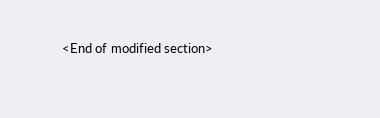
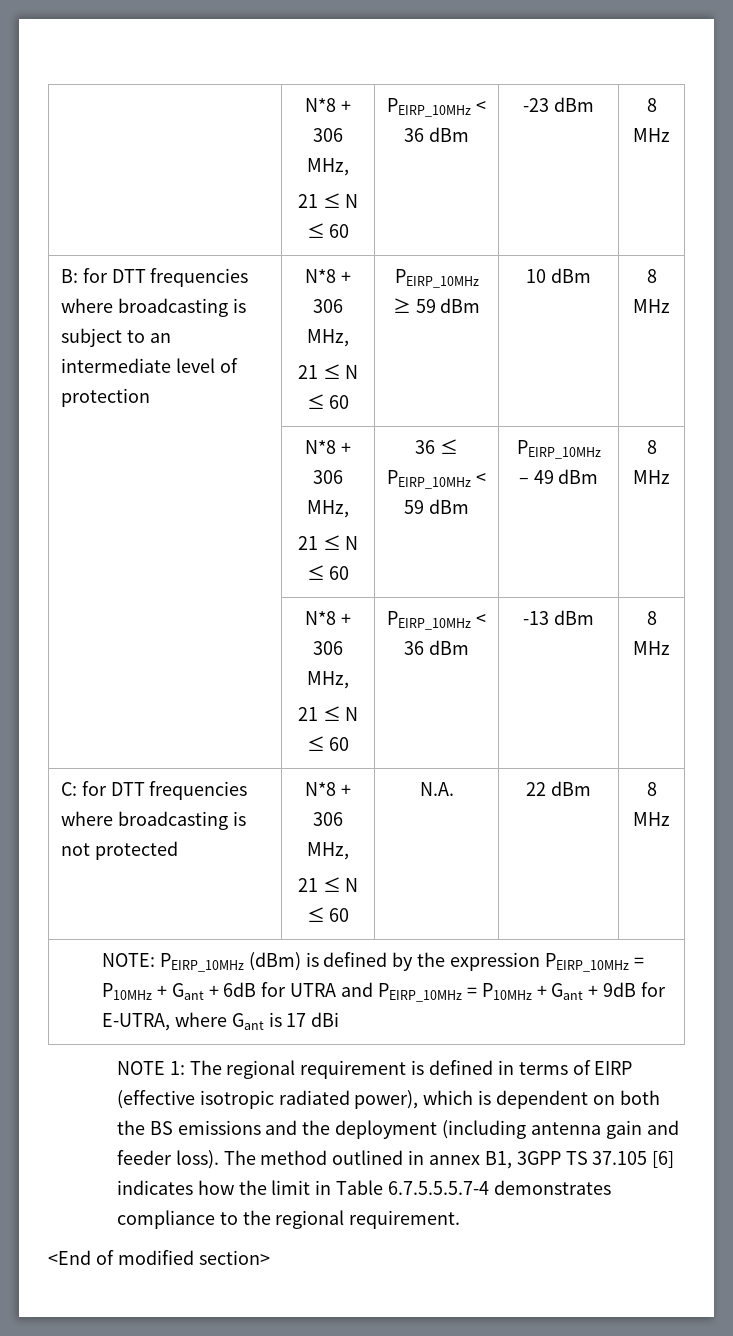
(62, 48) none -> [305,98,351,112] [313,128,343,142] [307,158,349,176] [297,193,359,208] [306,223,350,238] [387,98,486,117] [404,127,469,142] [523,97,594,112] [646,98,657,112] [633,128,670,142] [60,268,249,287] [60,298,246,317] [60,328,171,347] [60,358,238,373] [60,388,150,407] [305,269,351,283] [313,299,343,313] [307,329,349,347] [297,364,359,379] [306,394,350,409] [394,269,479,288] [392,298,481,313] [526,268,591,283] [646,269,657,283] [633,299,670,313] [305,440,351,454] [313,470,343,484] [307,500,349,518] [297,535,359,550] [306,565,350,580] [415,439,458,454] [387,470,486,489] [404,499,469,514] [516,440,601,459] [518,469,599,484] [646,440,657,454] [633,470,670,484] [305,611,351,625] [313,641,343,655] [307,671,349,689] [297,706,359,721] [306,736,350,751] [387,611,486,630] [404,640,469,655] [523,610,594,625] [646,611,657,625] [633,641,670,655] [60,781,248,800] [60,811,246,830] [60,841,178,860] [305,782,351,796] [313,812,343,826] [307,842,349,860] [297,877,359,892] [306,907,350,922] [419,782,454,796] [526,781,591,796] [646,782,657,796] [633,812,670,826] [102,952,644,972] [102,982,666,1002] [102,1012,340,1031] [116,1060,633,1079] [116,1090,660,1109] [116,1120,679,1139] [116,1150,675,1169] [116,1180,611,1195] [116,1210,461,1229] | N*8 + 306 MHz, // 21 ≤ N ≤ 60 | PEIRP_10MHz < 36 dBm | -23 dBm | 8 MHz // B: for DTT frequencies where broadcasting is subject to an intermediate level of protection | N*8 + 306 MHz, // 21 ≤ N ≤ 60 | PEIRP_10MHz ≥ 59 dBm | 10 dBm | 8 MHz // | N*8 + 306 MHz, // 21 ≤ N ≤ 60 | 36 ≤ PEIRP_10MHz < 59 dBm | PEIRP_10MHz – 49 dBm | 8 MHz // | N*8 + 306 MHz, // 21 ≤ N ≤ 60 | PEIRP_10MHz < 36 dBm | -13 dBm | 8 MHz // C: for DTT frequencies where broadcasting is not protected | N*8 + 306 MHz, // 21 ≤ N ≤ 60 | N.A. | 22 dBm | 8 MHz // NOTE: PEIRP_10MHz (dBm) is defined by the expression PEIRP_10MHz = P10MHz + Gant + 6dB for UTRA and PEIRP_10MHz = P10MHz + Gant + 9dB for E-UTRA, where Gant is 17 dBi // NOTE 1: The regional requirement is defined in terms of EIRP (effective isotropic radiated power), which is dependent on both the BS emissions and the deployment (including antenna gain and feeder loss). The method outlined in annex B1, 3GPP TS 37.105 [6] indicates how the limit in Table 6.7.5.5.5.7-4 demonstrates compliance to the regional requirement. //

